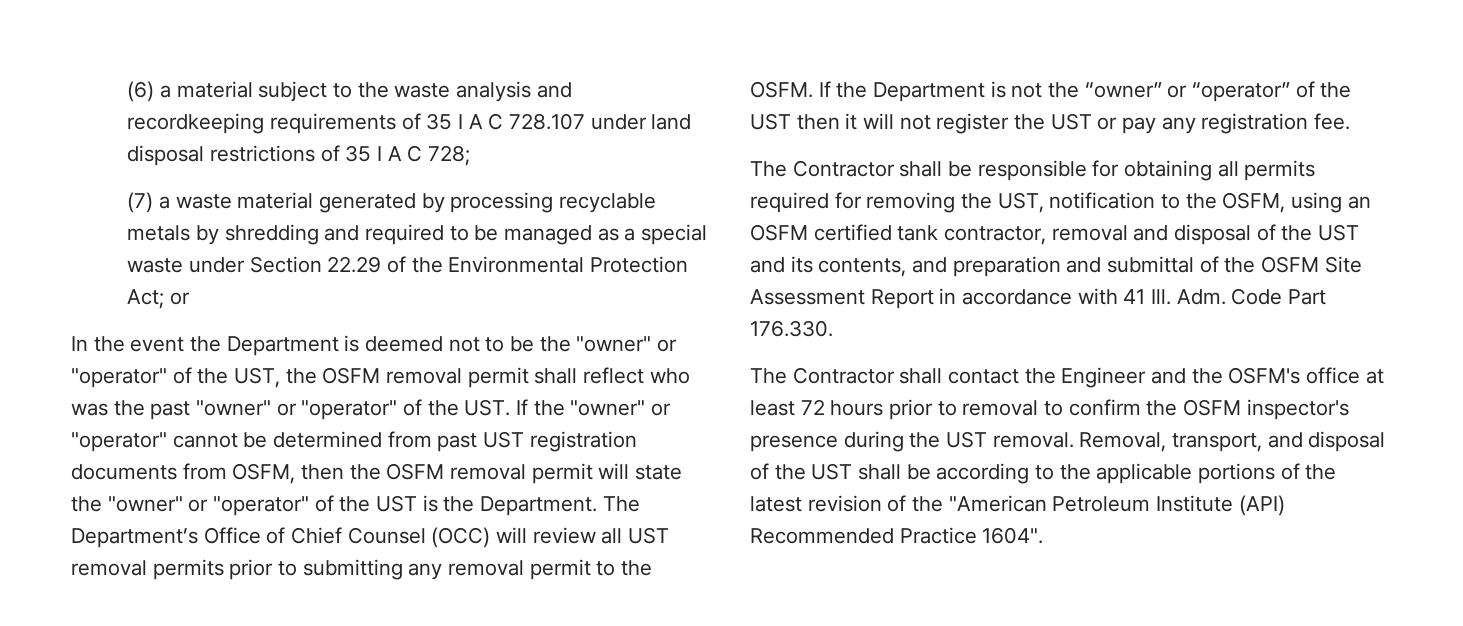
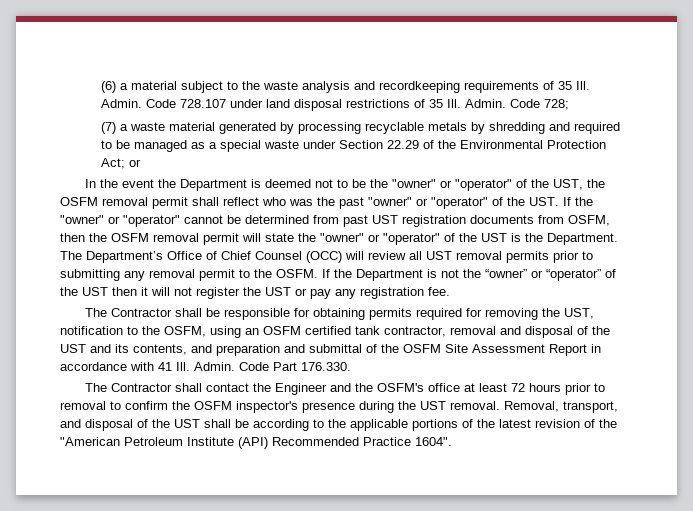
[458,113,504,130] I A C -> [575,81,590,90] [100,99,176,108] Ill. Admin. Code
[377,145,423,162] I A C -> [446,99,540,108] Ill. Admin. Code
[1217,161,1239,177] all -> (365, 314) none
[1176,289,1226,305] Adm. -> [194,362,235,371] Admin.

